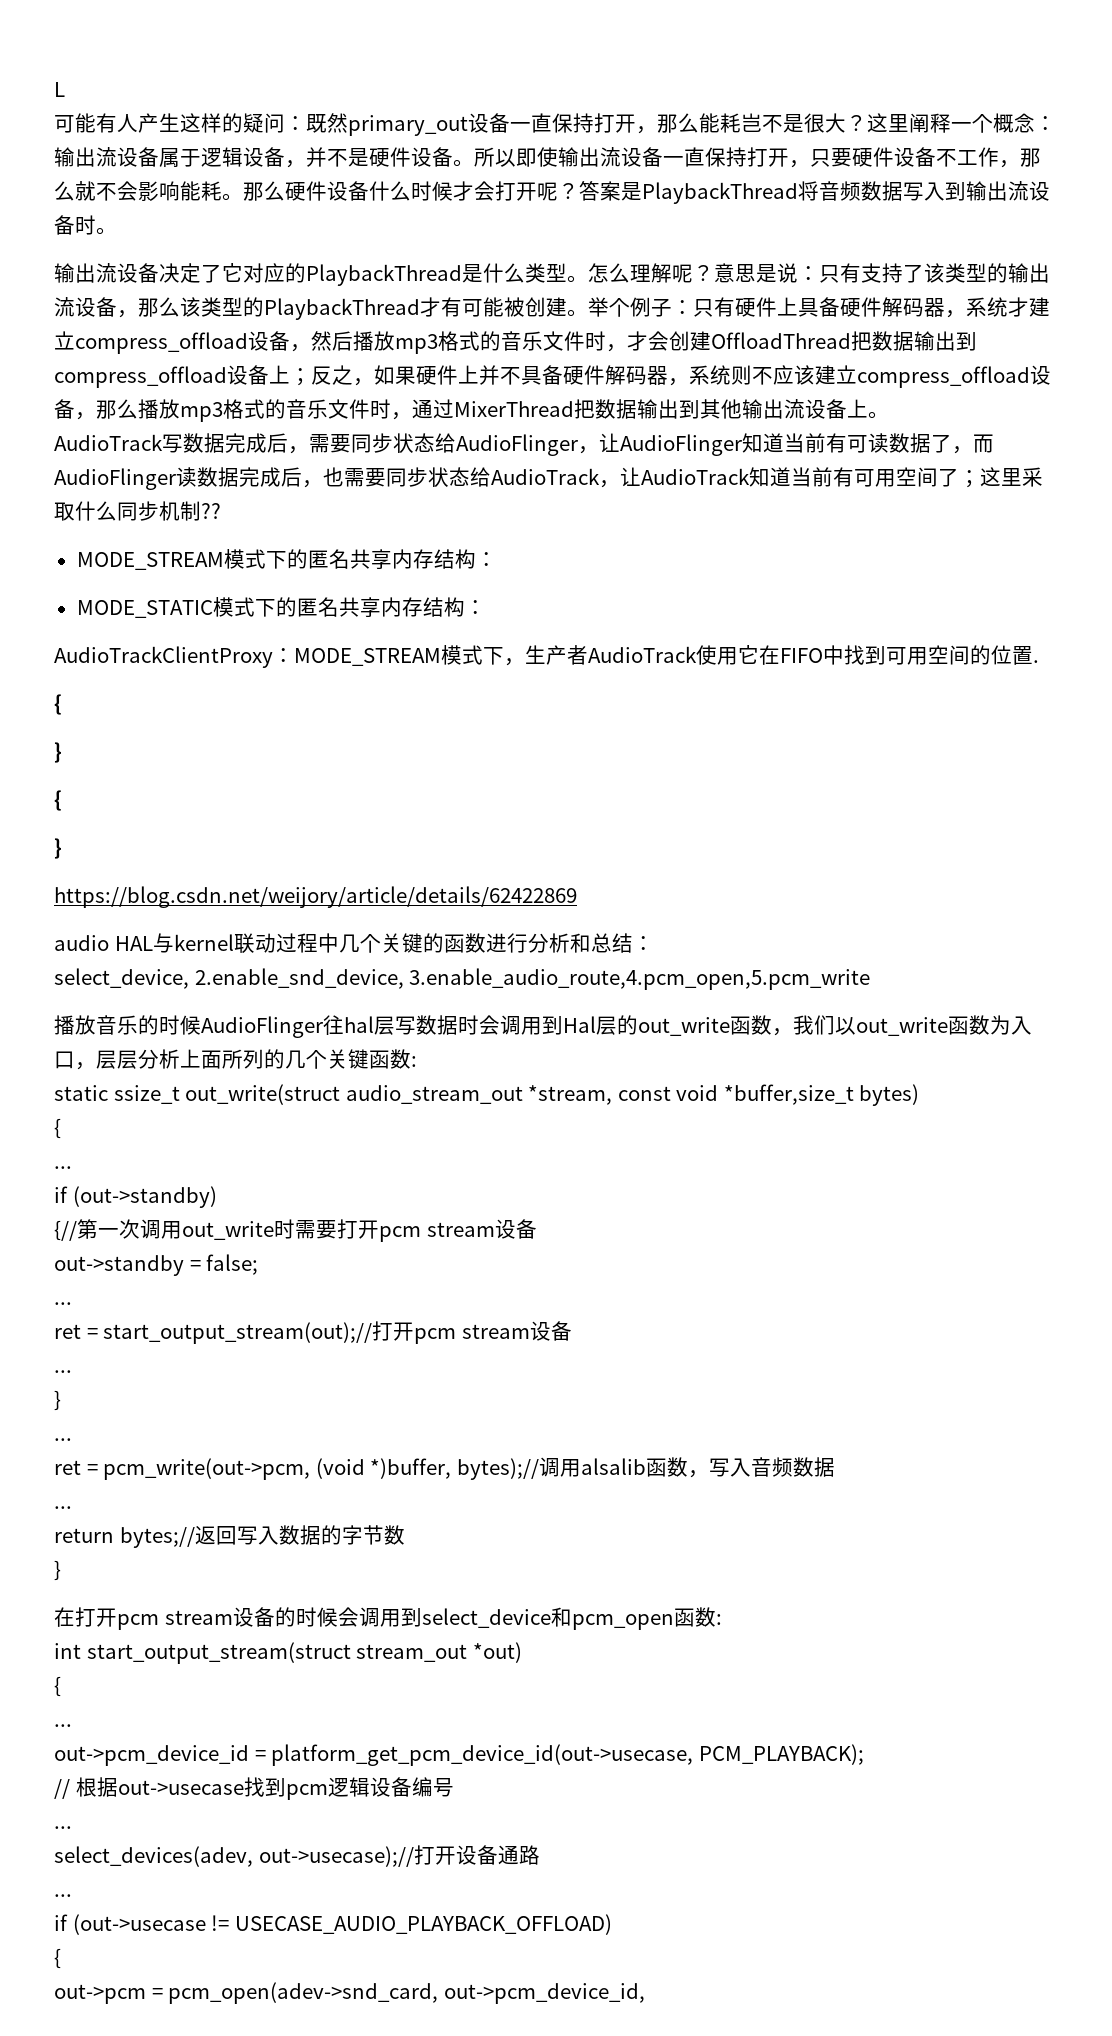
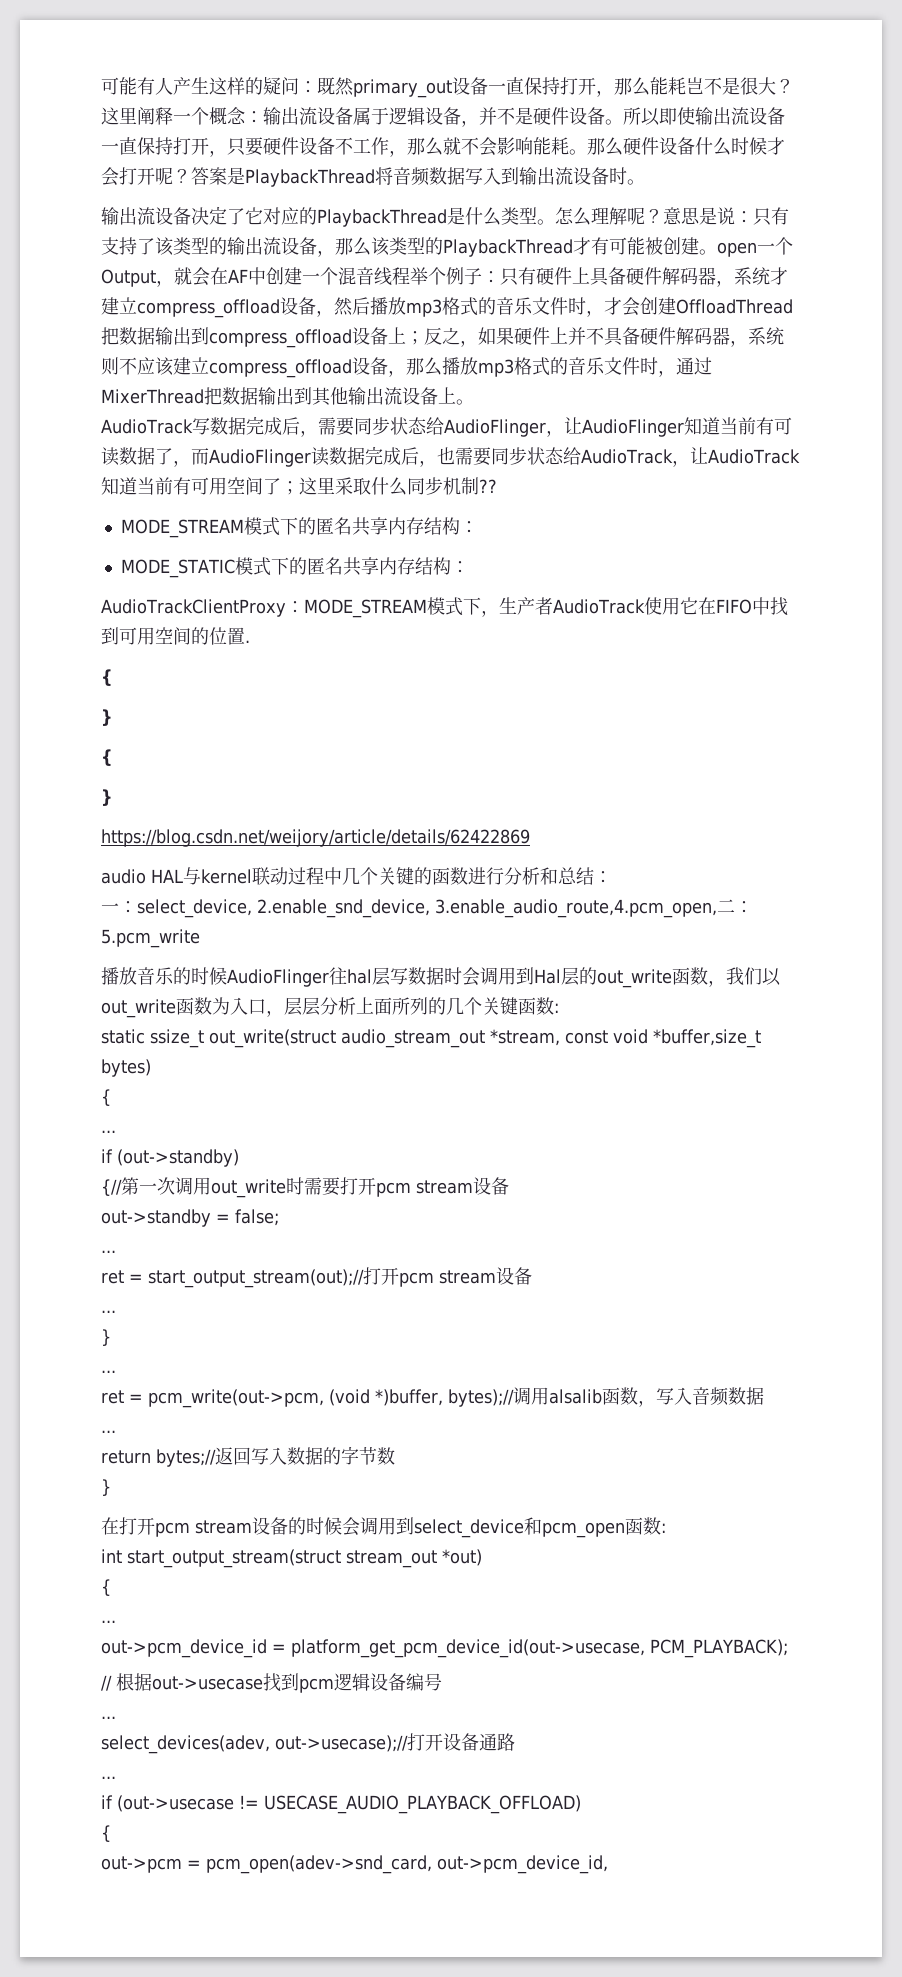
[54,82,65,97] L // -> (101, 86) none
(588, 313) none -> [717,237,793,257] [101,267,410,287] open一个Output，就会在AF中创建一个混音线程
(654, 943) none -> [101,901,137,913] 一：
[409,968,871,990] 3.enable_audio_route,4.pcm_open,5.pcm_write -> [435,899,753,918] [101,929,200,948] 3.enable_audio_route,4.pcm_open,二：5.pcm_write

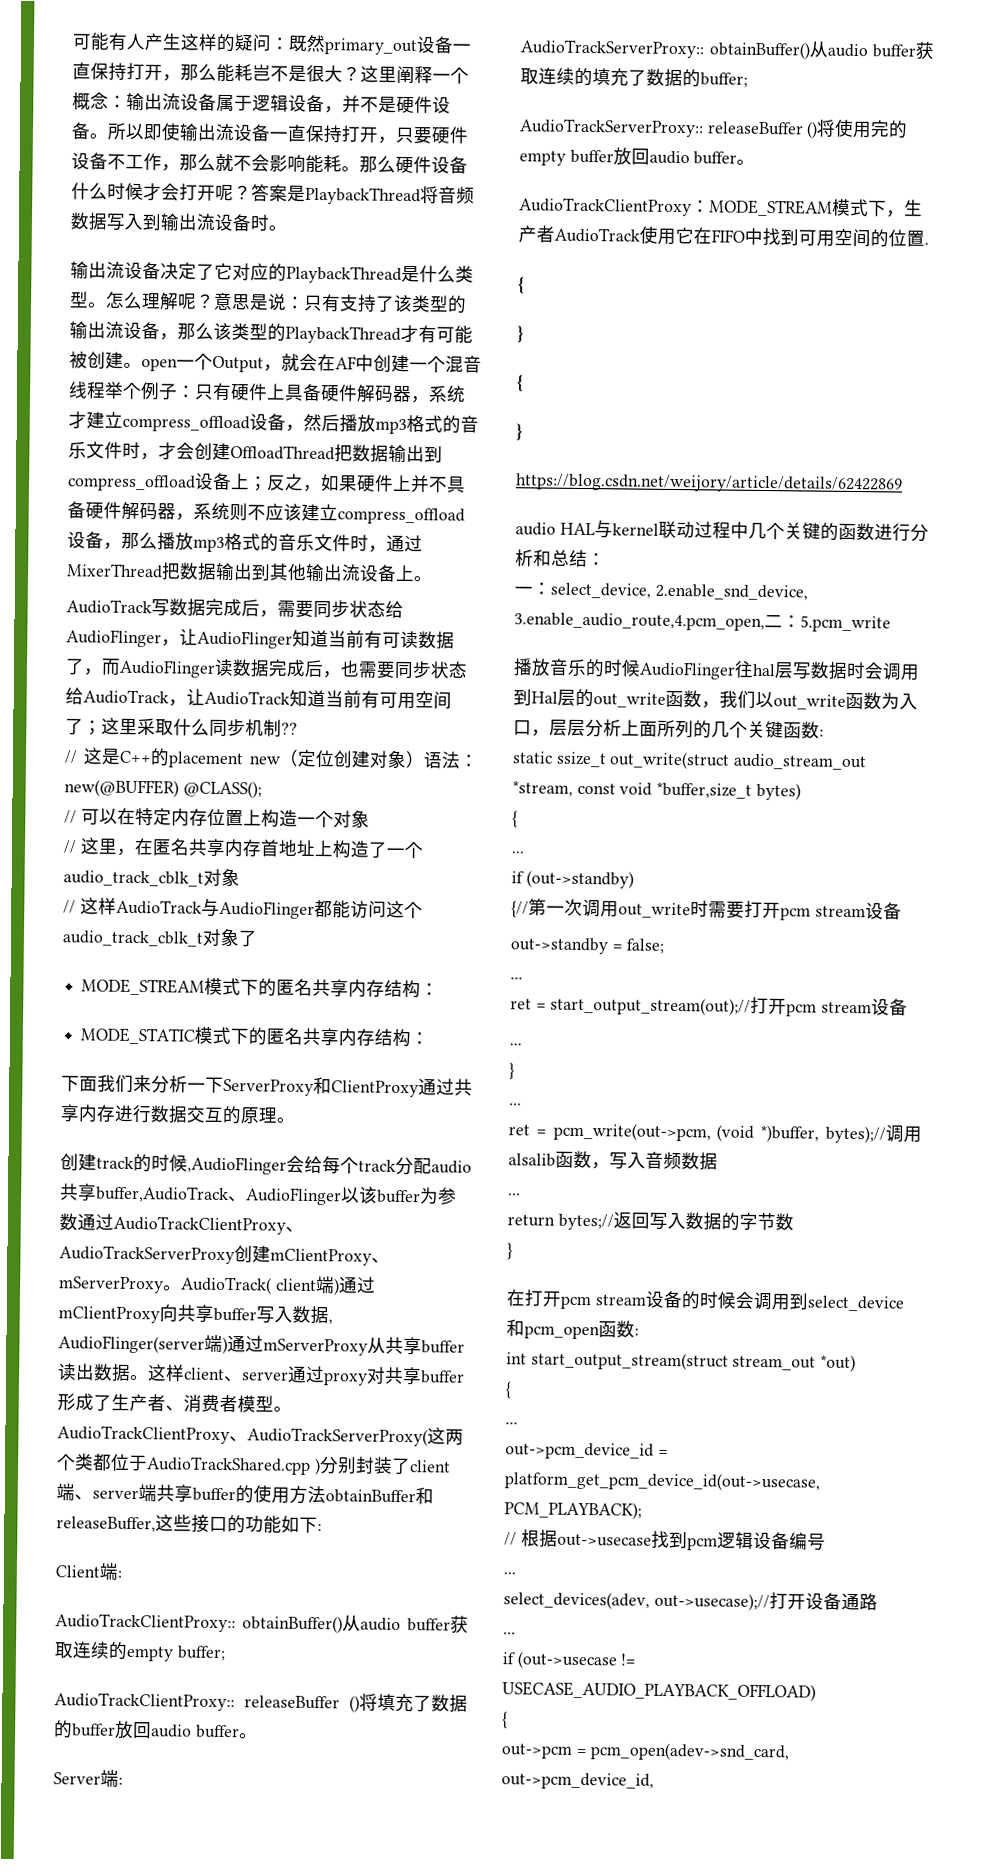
(497, 486) none -> [64,747,479,769] [64,779,262,799] [64,807,370,828] [63,837,424,859] [63,868,240,887] [63,897,423,919] [62,928,258,947] // // 这是C++的placement new（定位创建对象）语法：new(@BUFFER) @CLASS(); // // 可以在特定内存位置上构造一个对象 // // 这里，在匿名共享内存首地址上构造了一个audio_track_cblk_t对象 // // 这样AudioTrack与AudioFlinger都能访问这个audio_track_cblk_t对象了
(469, 567) none -> [61,1074,473,1098] [60,1104,295,1125] [60,1153,472,1176] [60,1183,457,1206] [59,1213,304,1235] [59,1245,390,1266] [58,1276,376,1296] [58,1304,333,1325] [58,1334,465,1356] [58,1363,465,1386] [57,1393,292,1413] [57,1425,464,1447] [56,1453,451,1476] [56,1483,434,1505] [56,1514,322,1534] [55,1562,122,1580] [55,1613,469,1634] [54,1641,226,1662] [54,1692,468,1713] [54,1720,258,1740] [53,1769,123,1787] [520,39,935,60] [520,67,748,88] [519,118,909,139] [519,147,756,166] // 下面我们来分析一下ServerProxy和ClientProxy通过共享内存进行数据交互的原理。 // 创建track的时候,AudioFlinger会给每个track分配audio共享buffer,AudioTrack、AudioFlinger以该buffer为参数通过AudioTrackClientProxy、AudioTrackServerProxy创建mClientProxy、mServerProxy。AudioTrack( client端)通过mClientProxy向共享buffer写入数据, AudioFlinger(server端)通过mServerProxy从共享buffer读出数据。这样client、server通过proxy对共享buffer形成了生产者、消费者模型。AudioTrackClientProxy、AudioTrackServerProxy(这两个类都位于AudioTrackShared.cpp )分别封装了client端、server端共享buffer的使用方法obtainBuffer和releaseBuffer,这些接口的功能如下: // Client端: // AudioTrackClientProxy:: obtainBuffer()从audio buffer获取连续的empty buffer; // AudioTrackClientProxy:: releaseBuffer ()将填充了数据的buffer放回audio buffer。 // Server端: // AudioTrackServerProxy:: obtainBuffer()从audio buffer获取连续的填充了数据的buffer; // AudioTrackServerProxy:: releaseBuffer ()将使用完的empty buffer放回audio buffer。

